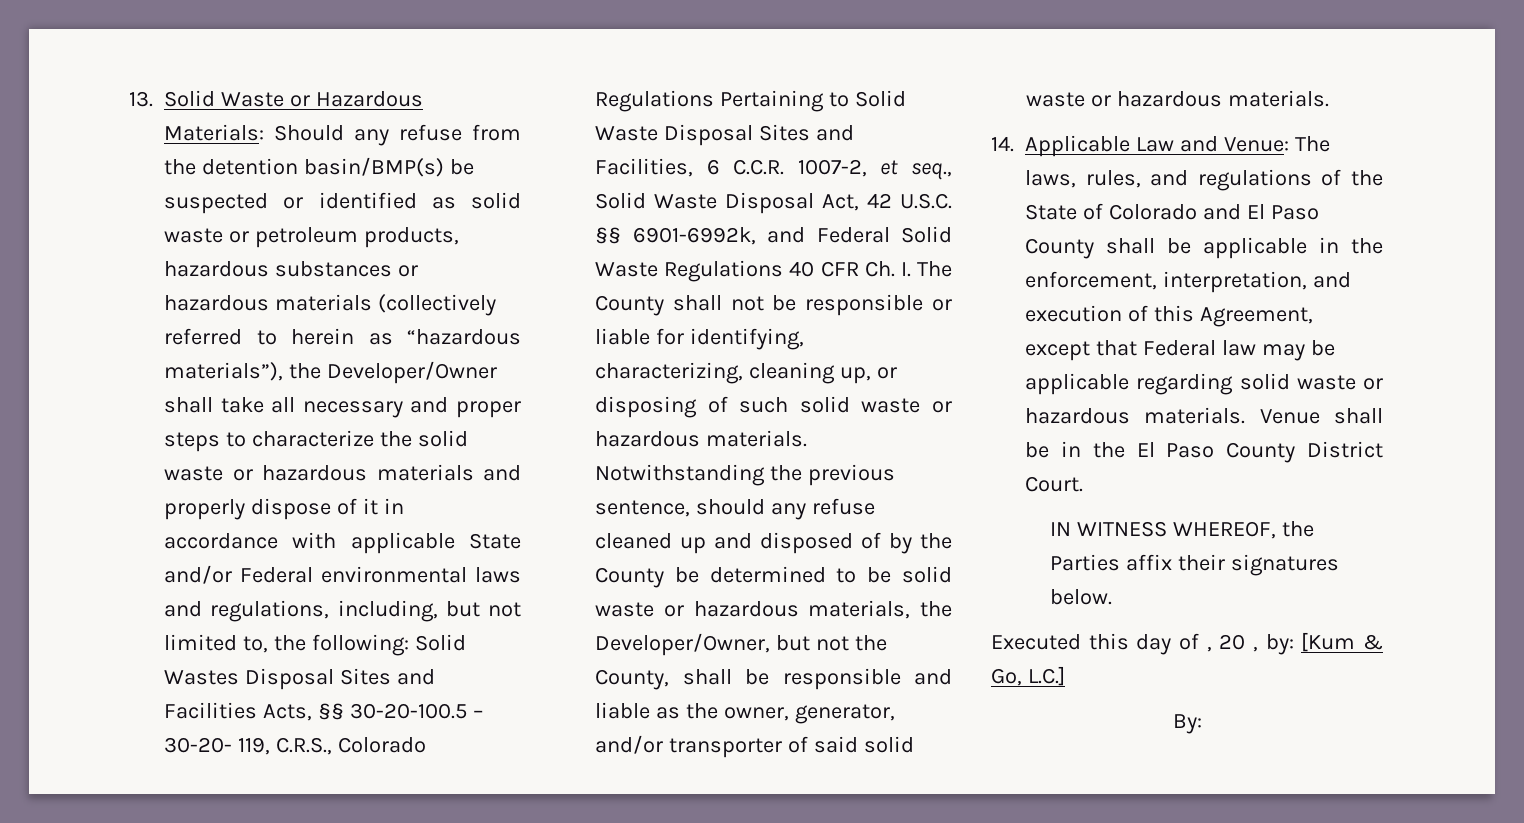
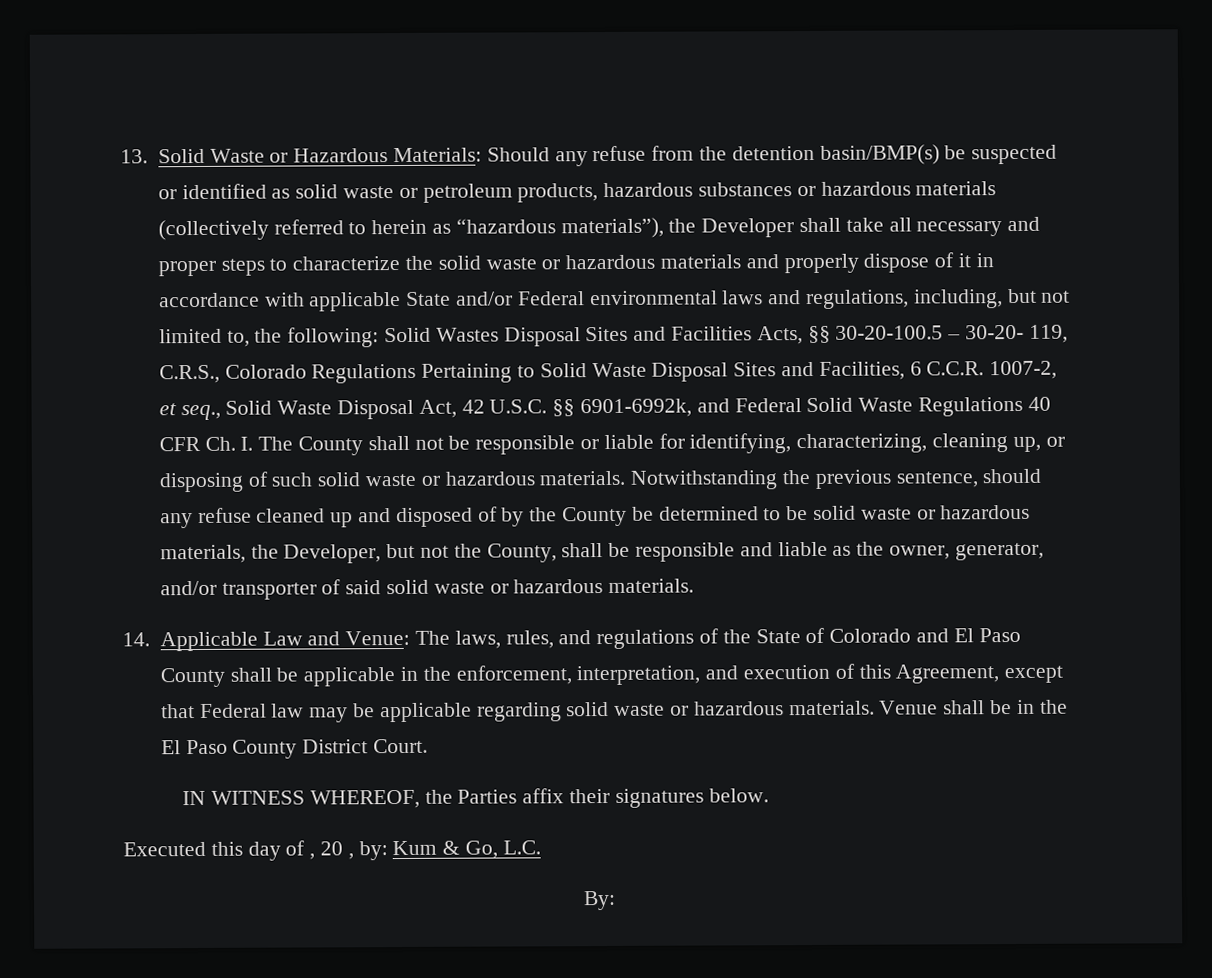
[326,361,497,384] Developer/Owner -> [701,218,795,238] Developer
[595,633,770,656] Developer/Owner, -> [283,544,382,564] Developer,
[1301,632,1356,652] [Kum -> [392,840,438,856] Kum
[1027,666,1065,686] L.C.] -> [502,840,541,855] L.C.

